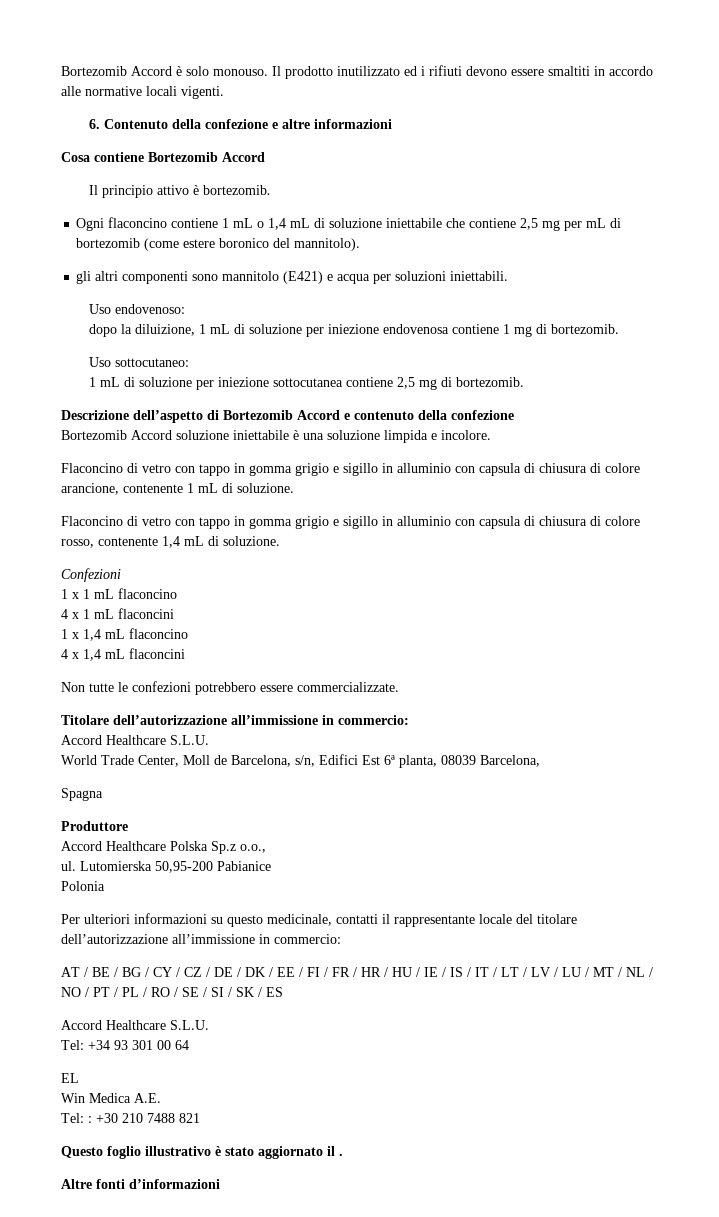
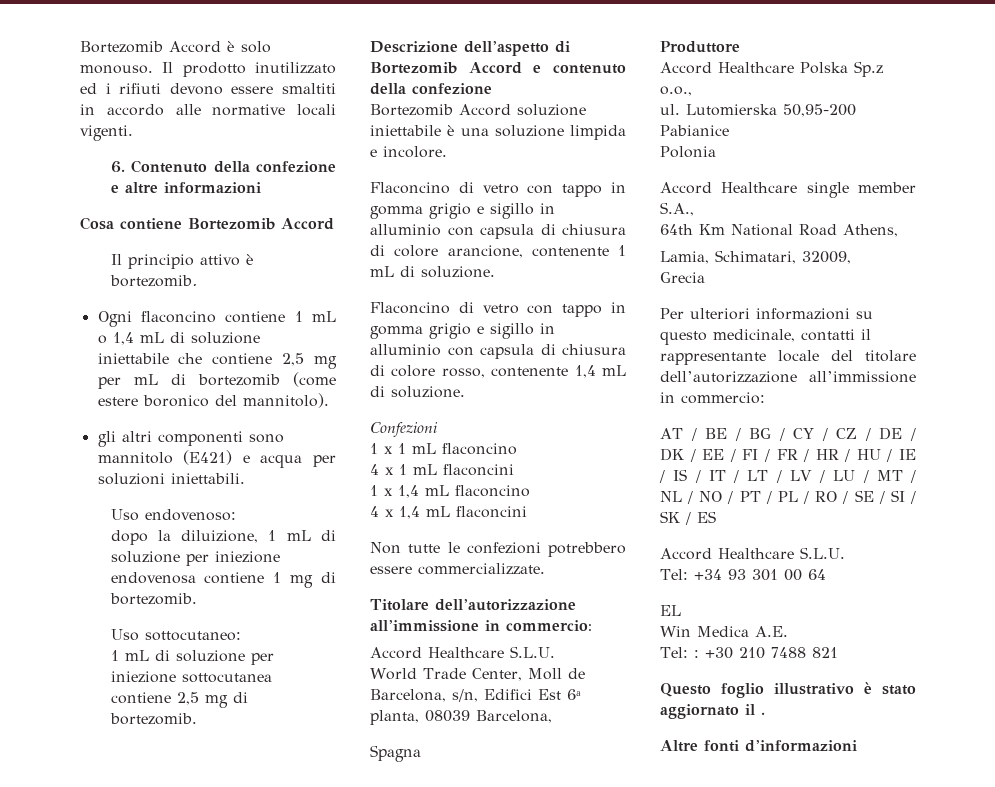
(105, 886) none -> [660,182,916,198] [660,202,694,216] [660,224,898,237] [660,250,851,264] [660,272,705,283] // Accord Healthcare single member S.A., // 64th Km National Road Athens, // Lamia, Schimatari, 32009, // Grecia

